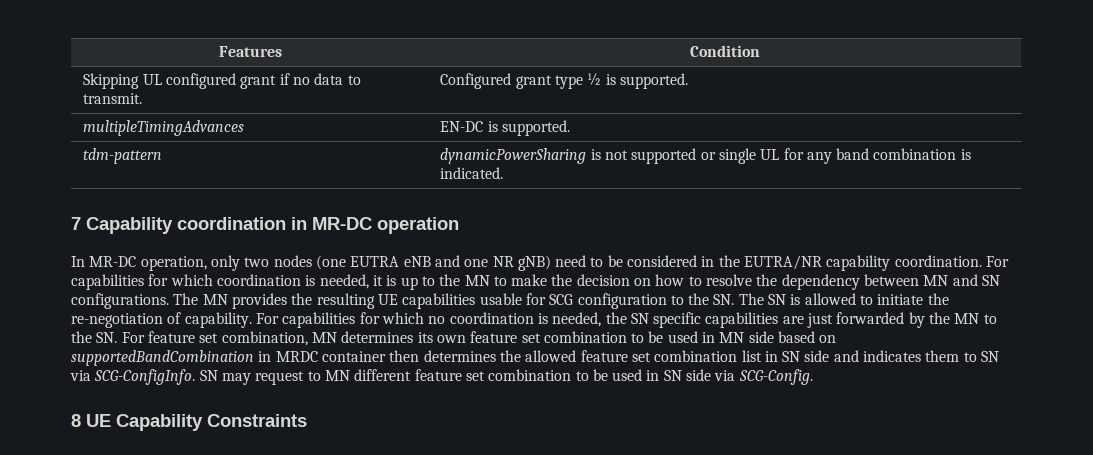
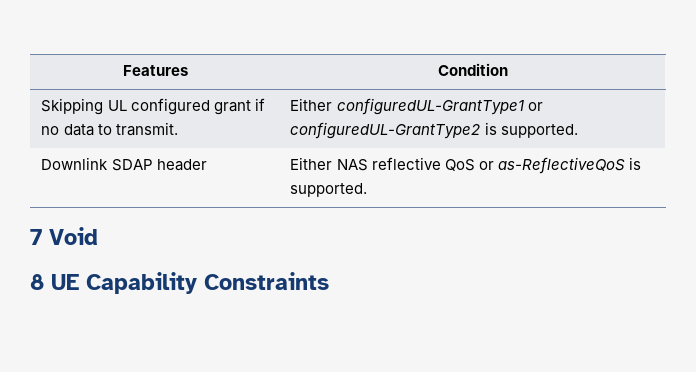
[440,73,688,89] [83,120,245,136] [440,120,570,136] [83,148,163,164] [440,148,971,164] [440,167,504,179] [71,217,459,234] [71,255,1010,271] [71,274,1001,290] [71,293,949,309] [71,312,997,328] [71,331,837,346] [71,350,1000,366] [70,369,813,385] Configured grant type ½ is supported. // multipleTimingAdvances | EN-DC is supported. // tdm-pattern | dynamicPowerSharing is not supported or single UL for any band combination is indicated. // 7 Capability coordination in MR-DC operation // In MR-DC operation, only two nodes (one EUTRA eNB and one NR gNB) need to be considered in the EUTRA/NR capability coordination. For capabilities for which coordination is needed, it is up to the MN to make the decision on how to resolve the dependency between MN and SN configurations. The MN provides the resulting UE capabilities usable for SCG configuration to the SN. The SN is allowed to initiate the re-negotiation of capability. For capabilities for which no coordination is needed, the SN specific capabilities are just forwarded by the MN to the SN. For feature set combination, MN determines its own feature set combination to be used in MN side based on supportedBandCombination in MRDC container then determines the allowed feature set combination list in SN side and indicates them to SN via SCG-ConfigInfo. SN may request to MN different feature set combination to be used in SN side via SCG-Config. -> [290,98,543,115] [290,122,578,139] [41,157,207,171] [290,157,641,174] [290,183,368,197] [30,227,98,245] Either configuredUL-GrantType1 or configuredUL-GrantType2 is supported. // Downlink SDAP header | Either NAS reflective QoS or as-ReflectiveQoS is supported. // 7 Void

